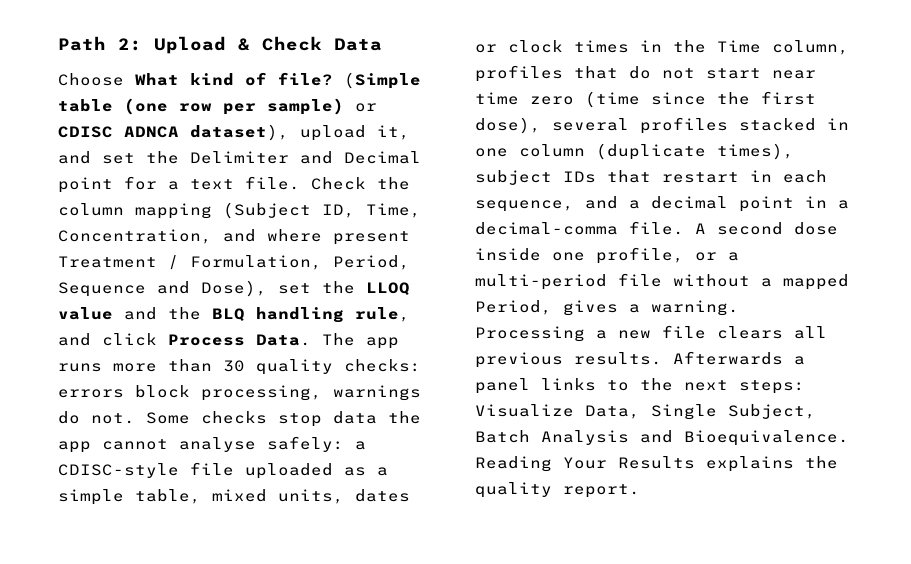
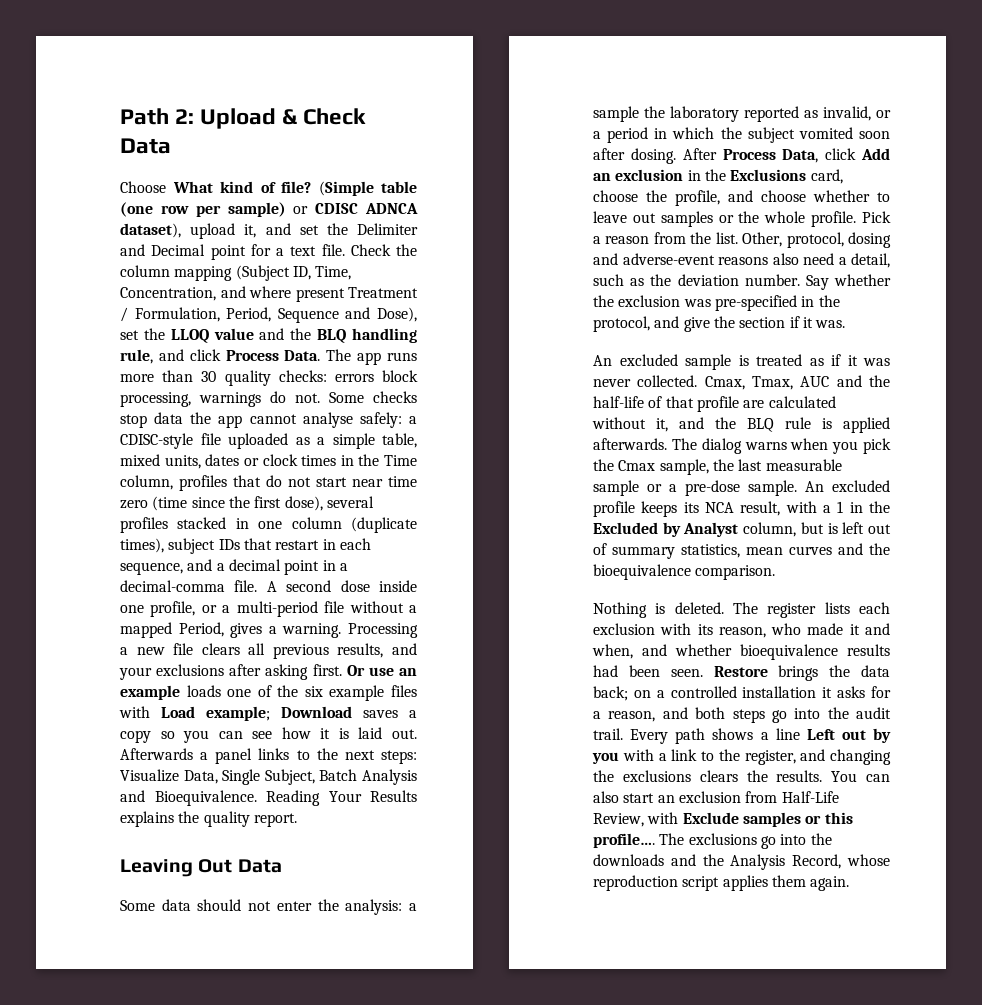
[574,352,662,365] results. -> [337,643,417,658] [119,664,417,680] [120,685,417,701] [119,706,417,721] [120,727,417,743] results, and your exclusions after asking first. Or use an example loads one of the six example files with Load example; Download saves a copy so you can see how it is laid out.
(640, 491) none -> [120,859,282,877] [120,899,418,915] [593,106,891,122] [593,127,890,143] [593,148,890,164] [593,169,843,184] [593,190,890,206] [593,211,891,227] [593,232,891,248] [593,253,890,268] [593,274,891,290] [593,295,840,311] [593,316,846,332] [593,354,890,370] [593,375,890,390] [593,396,836,412] [592,417,890,433] [593,438,891,454] [593,459,842,475] [593,480,890,496] [593,501,890,517] [593,522,891,537] [593,543,890,559] [593,564,776,580] [593,602,890,618] [593,623,890,638] [592,644,890,660] [593,665,890,681] [593,686,891,701] [593,707,891,723] [593,728,891,744] [592,749,891,765] [593,770,890,782] [593,791,839,803] [593,812,853,827] [593,833,832,849] [593,854,890,870] [593,875,850,891] // Leaving Out Data // Some data should not enter the analysis: a sample the laboratory reported as invalid, or a period in which the subject vomited soon after dosing. After Process Data, click Add an exclusion in the Exclusions card, choose the profile, and choose whether to leave out samples or the whole profile. Pick a reason from the list. Other, protocol, dosing and adverse-event reasons also need a detail, such as the deviation number. Say whether the exclusion was pre-specified in the protocol, and give the section if it was. // An excluded sample is treated as if it was never collected. Cmax, Tmax, AUC and the half-life of that profile are calculated without it, and the BLQ rule is applied afterwards. The dialog warns when you pick the Cmax sample, the last measurable sample or a pre-dose sample. An excluded profile keeps its NCA result, with a 1 in the Excluded by Analyst column, but is left out of summary statistics, mean curves and the bioequivalence comparison. // Nothing is deleted. The register lists each exclusion with its reason, who made it and when, and whether bioequivalence results had been seen. Restore brings the data back; on a controlled installation it asks for a reason, and both steps go into the audit trail. Every path shows a line Left out by you with a link to the register, and changing the exclusions clears the results. You can also start an exclusion from Half-Life Review, with Exclude samples or this profile…. The exclusions go into the downloads and the Analysis Record, whose reproduction script applies them again.

